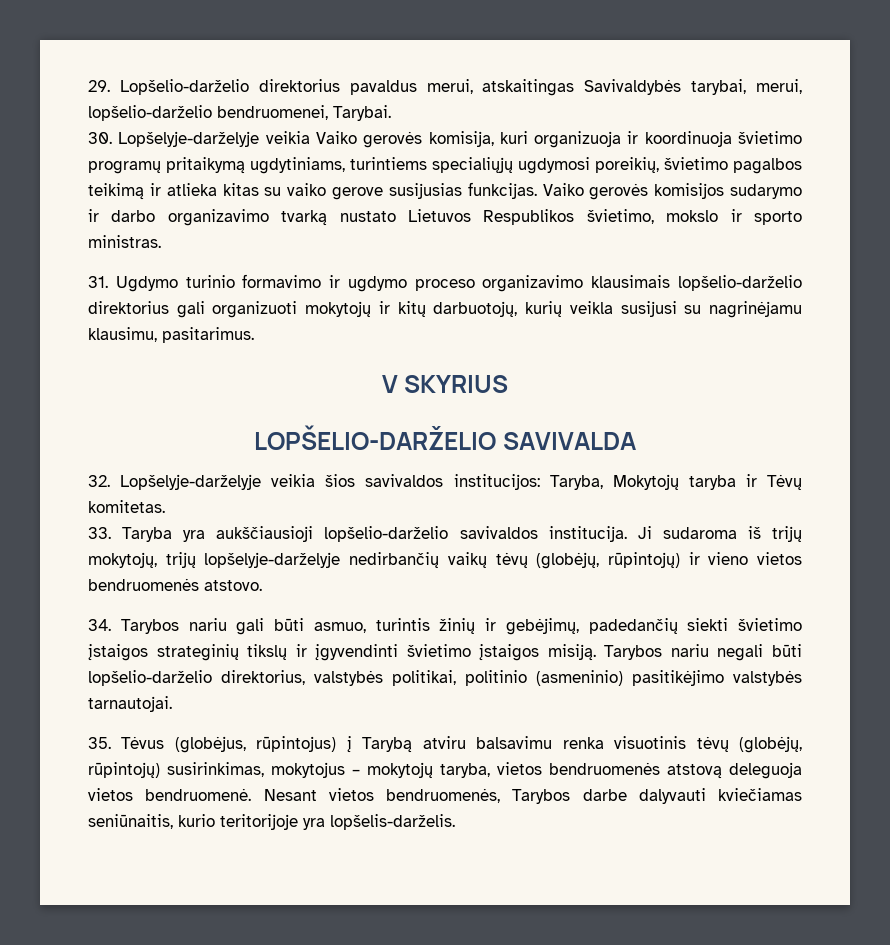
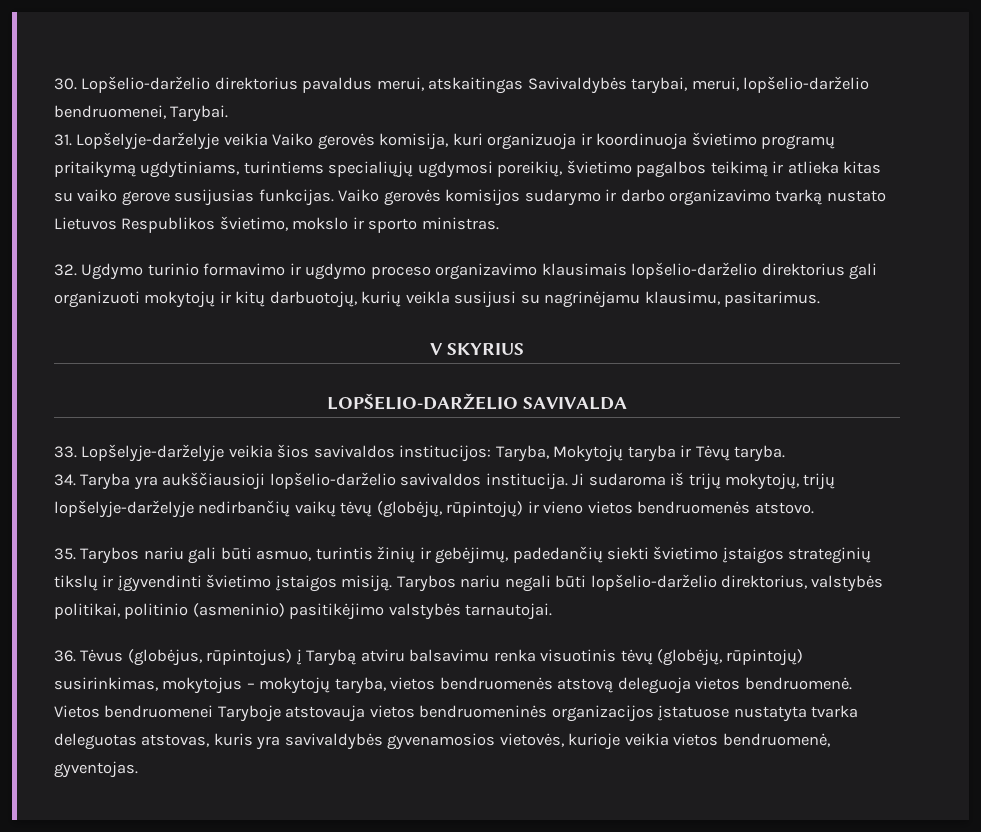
[88,80,110,92] 29. -> [54,78,77,90] 30.
[88,132,112,144] 30. -> [54,134,72,146] 31.
[88,276,108,288] 31. -> [54,264,77,276] 32.
[88,475,110,487] 32. -> [54,446,77,458] 33.
[88,500,165,513] [88,527,111,539] komitetas. // 33. -> [734,445,786,462] [54,474,76,486] taryba. // 34.
[88,619,111,631] 34. -> [54,548,76,560] 35.
[88,737,111,749] 35. -> [54,650,76,662] 36.
[263,788,802,804] [88,814,455,830] Nesant vietos bendruomenės, Tarybos darbe dalyvauti kviečiamas seniūnaitis, kurio teritorijoje yra lopšelis-darželis. -> [54,705,859,722] [54,733,830,750] [54,761,138,778] Vietos bendruomenei Taryboje atstovauja vietos bendruomeninės organizacijos įstatuose nustatyta tvarka deleguotas atstovas, kuris yra savivaldybės gyvenamosios vietovės, kurioje veikia vietos bendruomenė, gyventojas.

